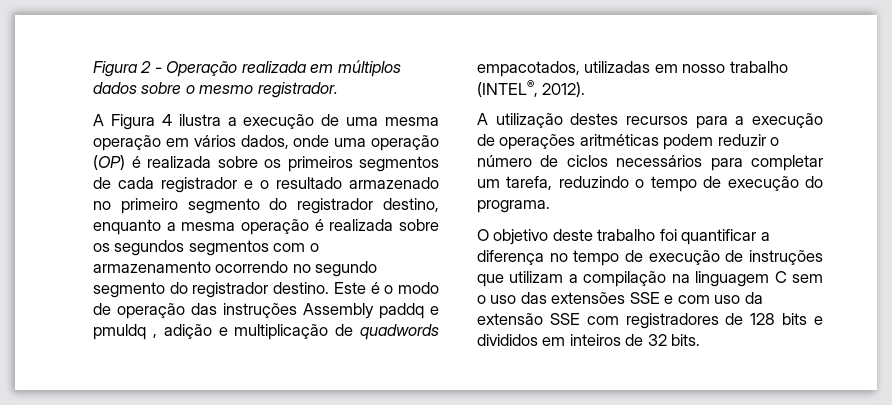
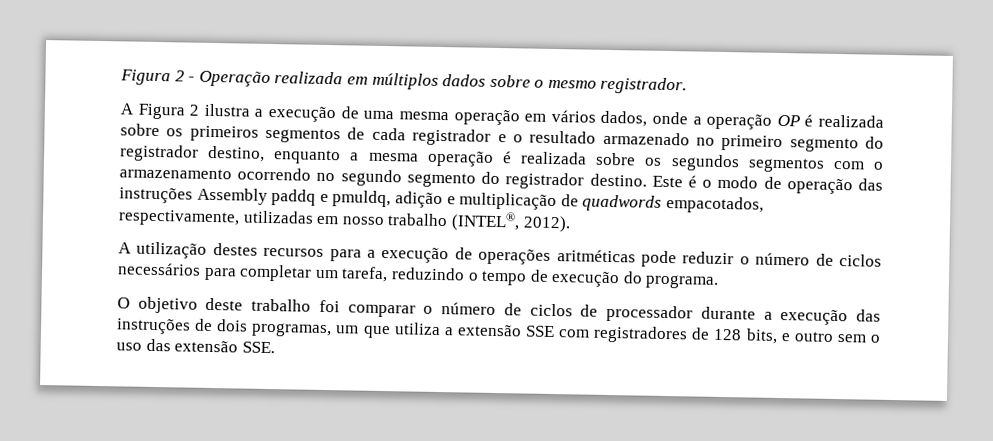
[161,114,172,126] 4 -> [189,104,200,116] 2
[334,135,439,151] [93,155,125,170] uma operação (OP) -> [692,113,800,130] a operação OP
[93,324,157,340] pmuldq , -> [332,190,392,208] pmuldq,
(580, 69) none -> [118,209,240,227] respectivamente,
[663,134,714,150] podem -> [640,250,677,268] pode
[681,229,770,245] [477,250,823,266] [477,271,823,287] [477,292,763,304] quantificar a diferença no tempo de execução de instruções que utilizam a compilação na linguagem C sem o uso das extensões SSE e com uso da -> [347,302,882,326] [116,318,454,339] comparar o número de ciclos de processador durante a execução das instruções de dois programas, um que utiliza a
[782,313,823,325] [477,334,701,346] bits e divididos em inteiros de 32 bits. -> [745,328,881,344] [116,338,275,354] bits, e outro sem o uso das extensão SSE.

